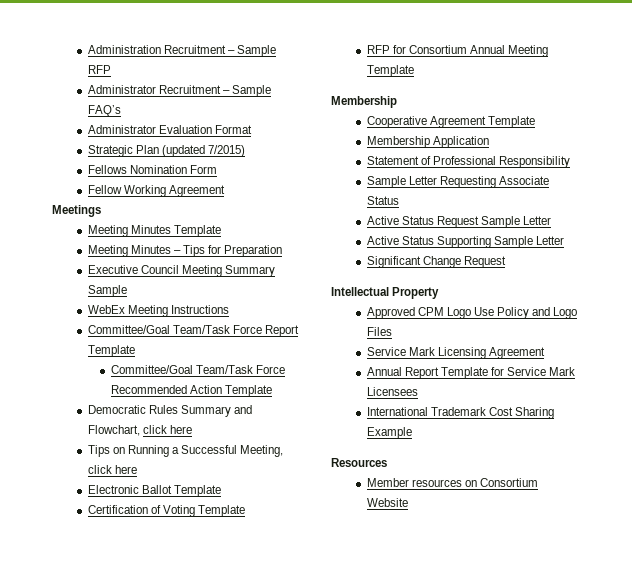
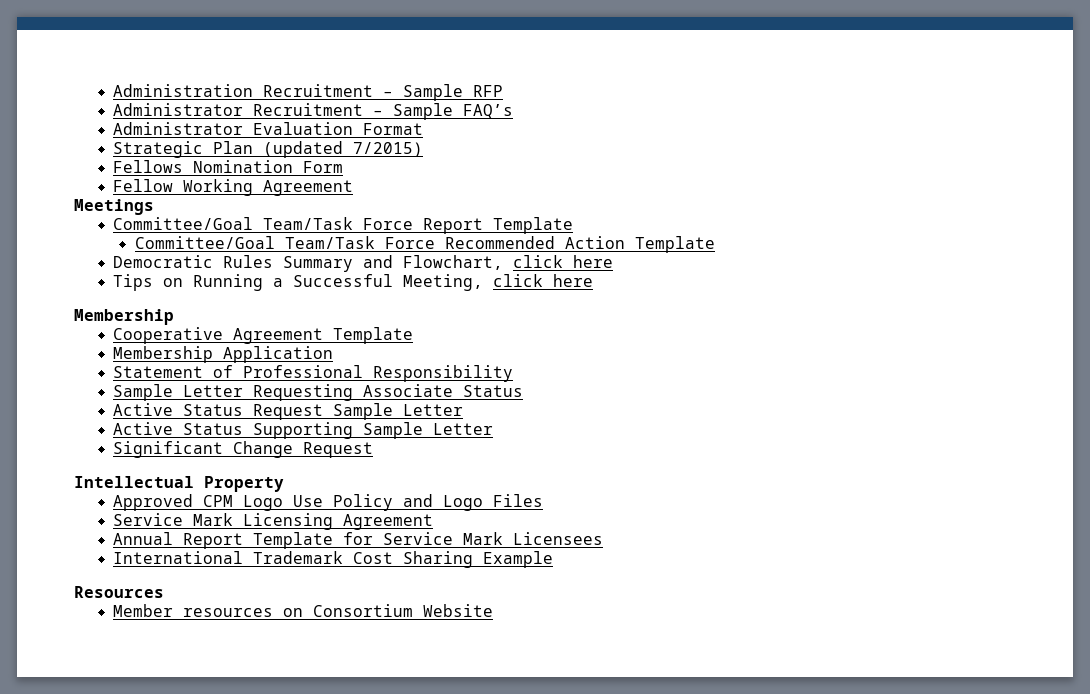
[87,225,221,237] [87,245,283,257] [87,265,275,277] [87,285,127,297] [87,305,229,317] // Meeting Minutes Template // Meeting Minutes – Tips for Preparation // Executive Council Meeting Summary Sample // WebEx Meeting Instructions -> (154, 207) none
[87,485,221,497] [87,505,245,517] [366,45,549,57] [366,65,414,77] // Electronic Ballot Template // Certification of Voting Template // RFP for Consortium Annual Meeting Template -> (594, 280) none

